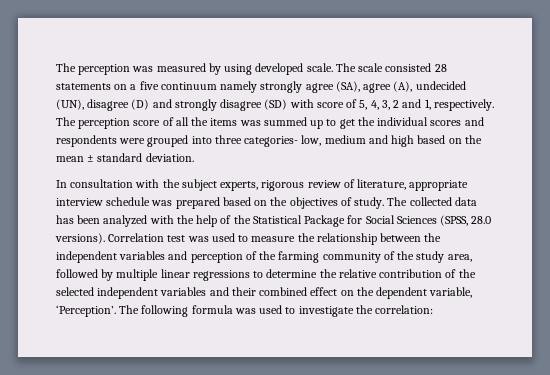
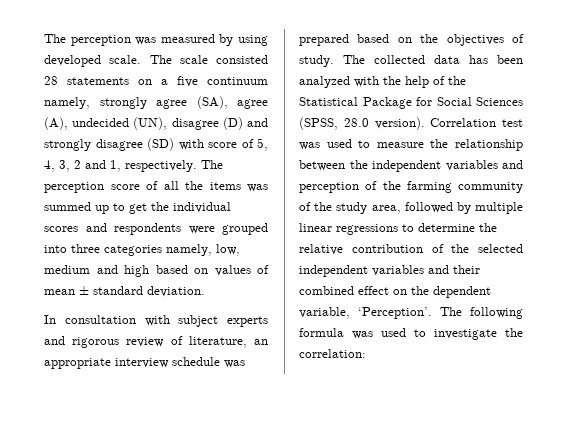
[220,81,258,93] namely -> [44,97,90,109] namely,
[244,136,299,147] categories- -> [104,244,212,256] categories namely,
[464,135,482,144] the -> [214,265,269,276] values of
[162,179,259,191] the subject experts, -> [178,315,268,327] [44,336,65,345] subject experts and
(407, 184) none -> [254,339,268,345] an
[55,233,105,244] versions). -> [374,117,425,130] version).

